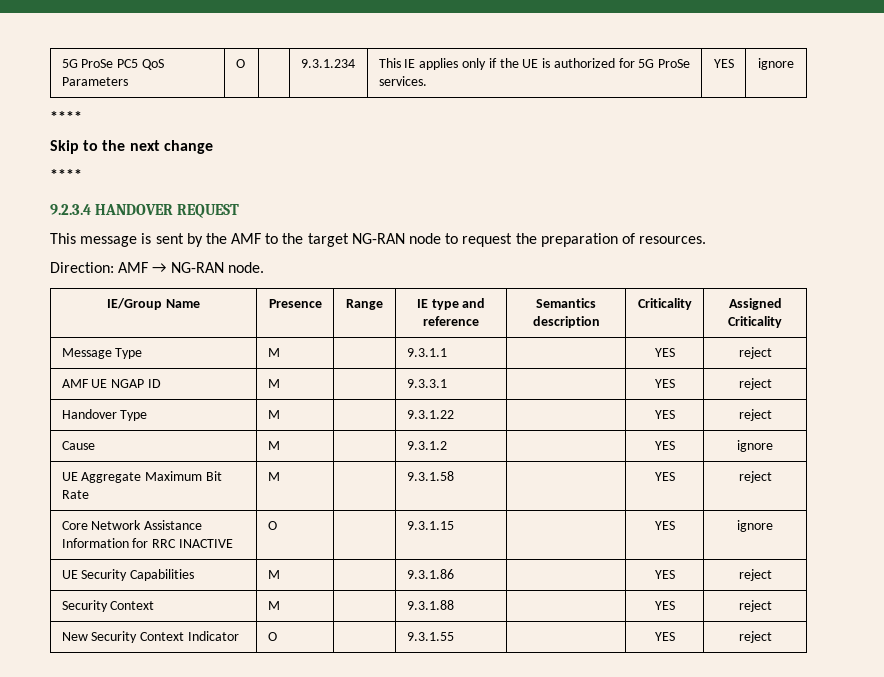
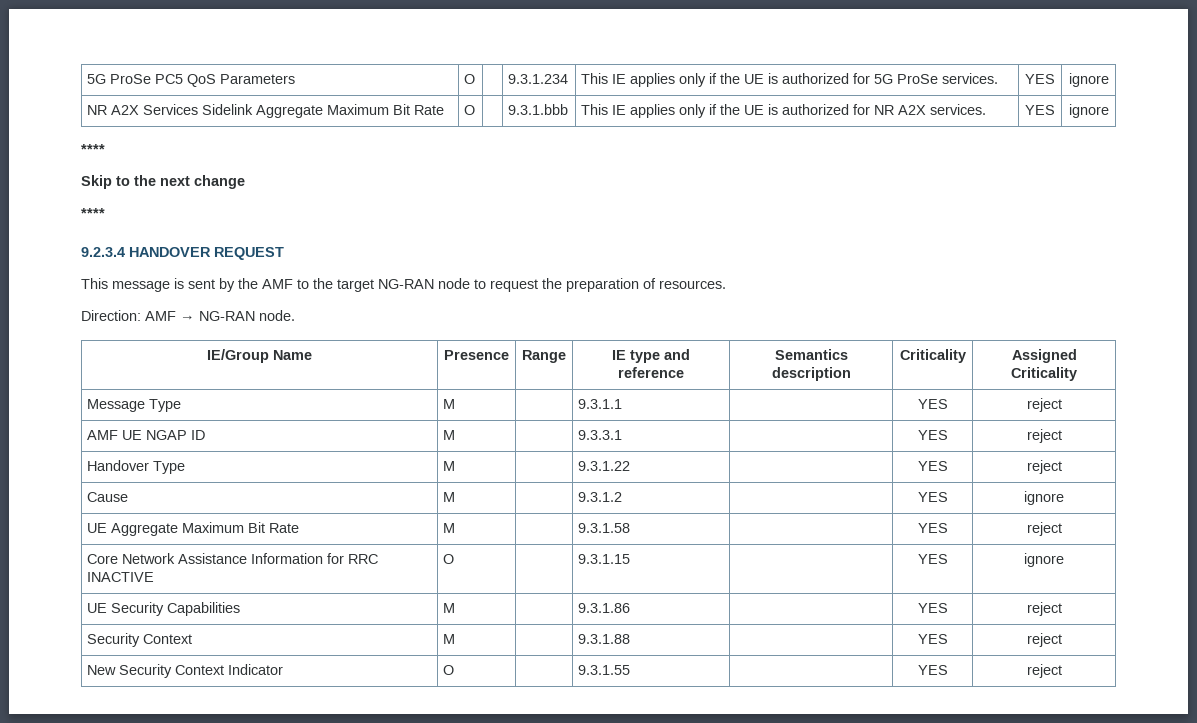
(794, 64) none -> [87,104,445,118] [464,105,476,115] [508,104,569,115] [581,104,987,118] [1025,105,1055,115] [1068,104,1109,118] // NR A2X Services Sidelink Aggregate Maximum Bit Rate | O | | 9.3.1.bbb | This IE applies only if the UE is authorized for NR A2X services. | YES | ignore

